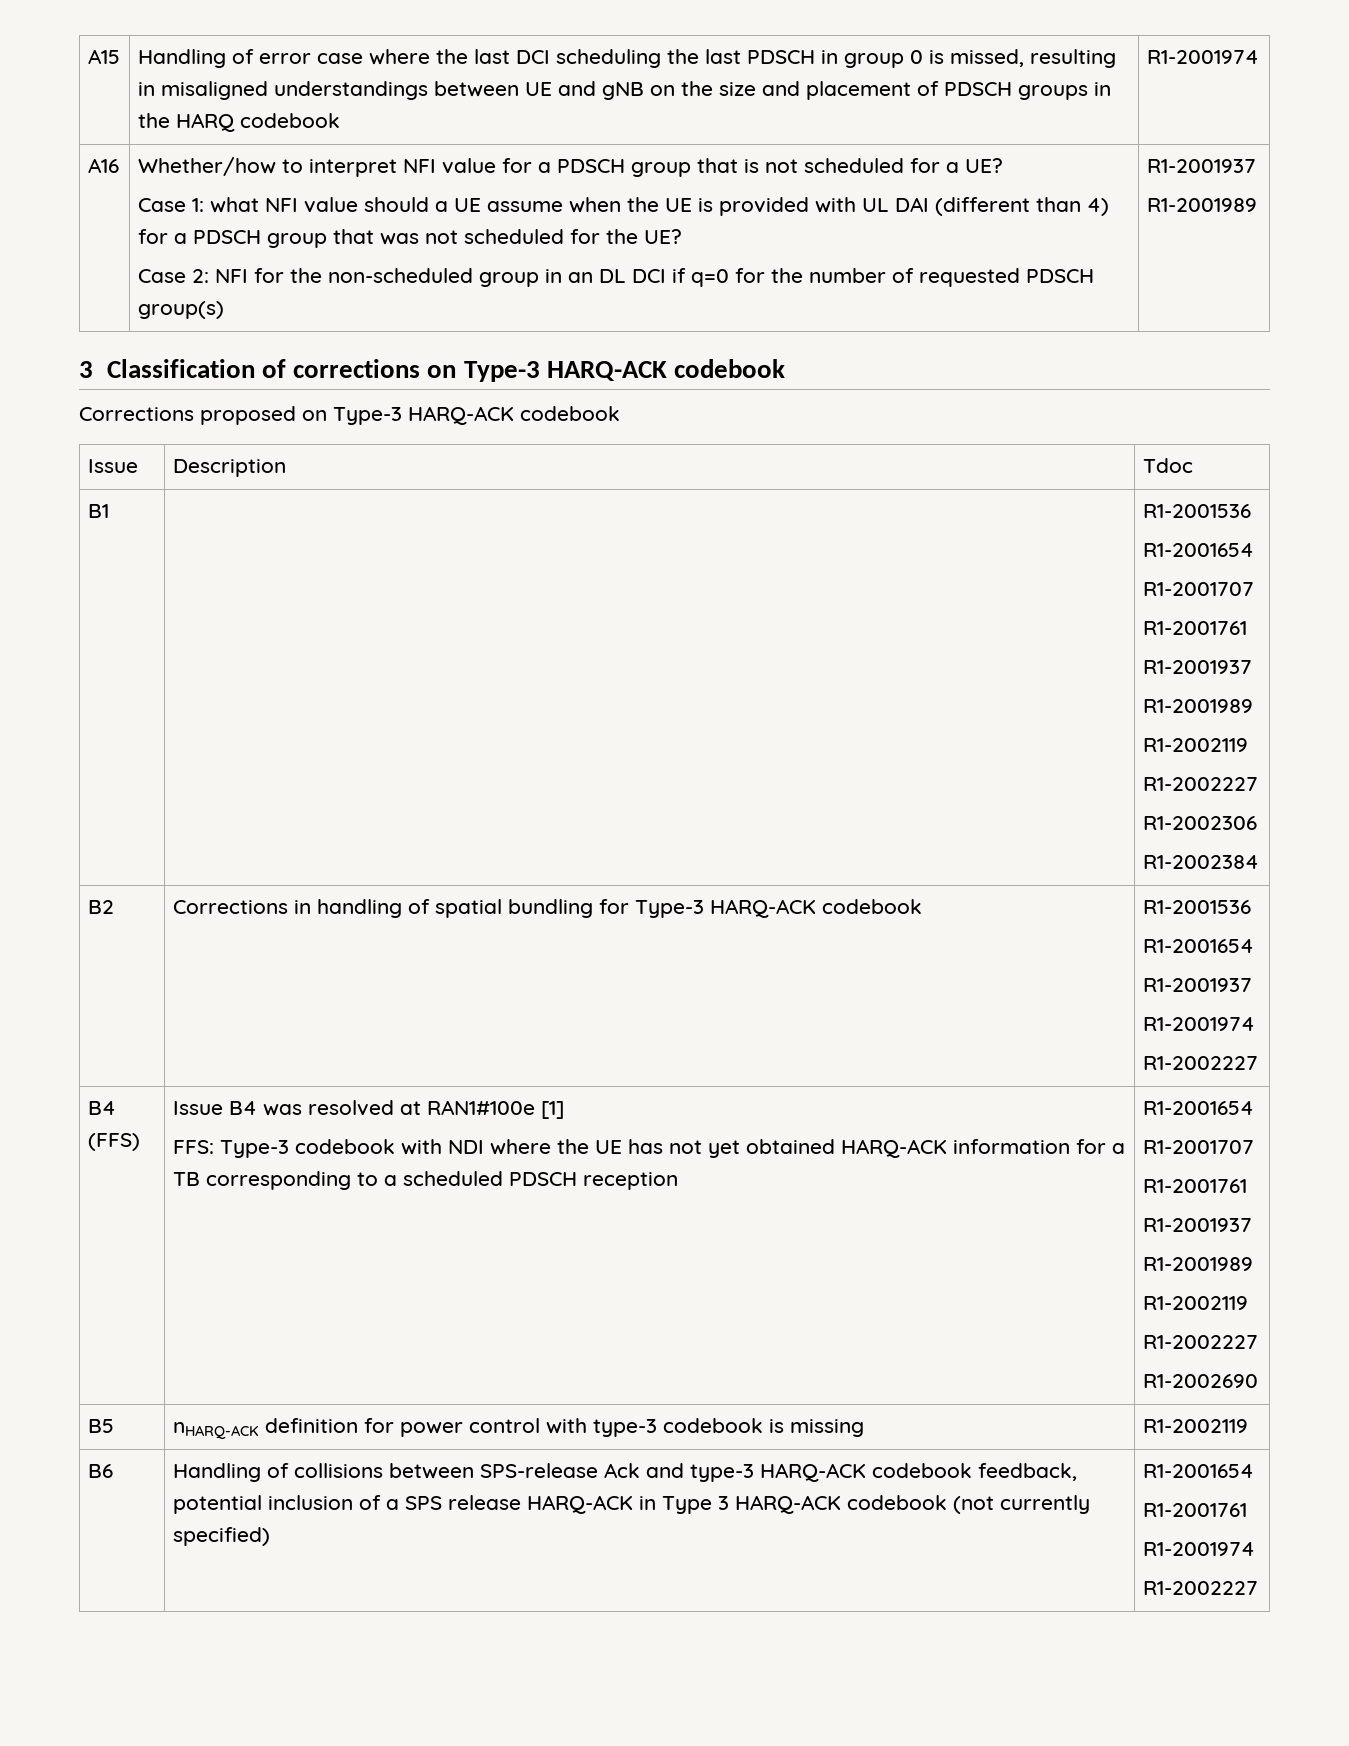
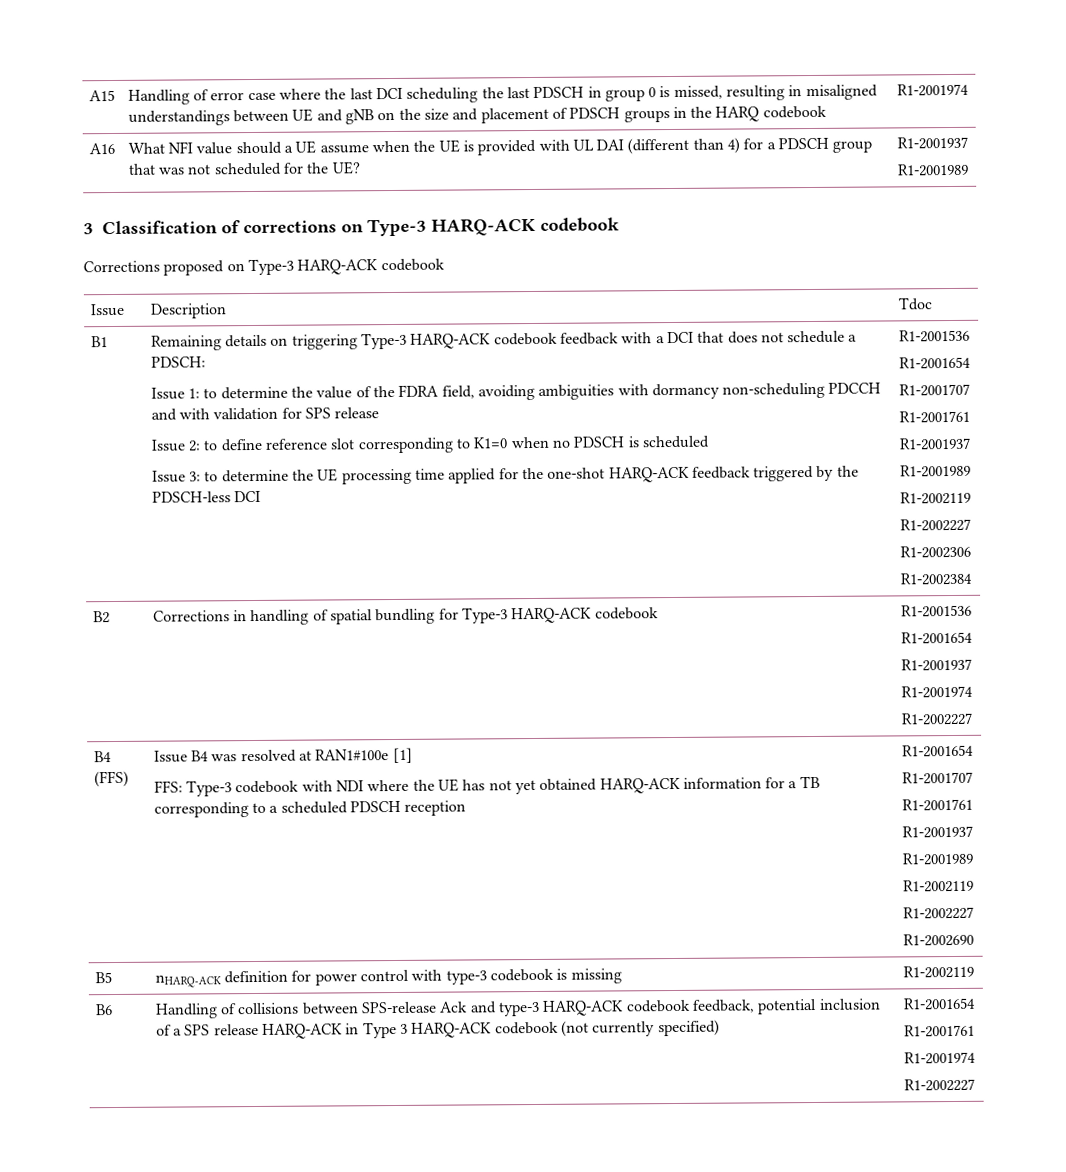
[137,157,1003,177] [137,197,259,213] Whether/how to interpret NFI value for a PDSCH group that is not scheduled for a UE? // Case 1: what -> [127,142,165,154] What
[137,268,1094,287] [137,301,224,319] // Case 2: NFI for the non-scheduled group in an DL DCI if q=0 for the number of requested PDSCH group(s) -> (361, 168) none
(109, 511) none -> [150,330,858,351] [150,356,206,368] [150,382,882,401] [150,407,380,421] [150,435,710,454] [151,465,859,485] [151,490,261,503] Remaining details on triggering Type-3 HARQ-ACK codebook feedback with a DCI that does not schedule a PDSCH: // Issue 1: to determine the value of the FDRA field, avoiding ambiguities with dormancy non-scheduling PDCCH and with validation for SPS release // Issue 2: to define reference slot corresponding to K1=0 when no PDSCH is scheduled // Issue 3: to determine the UE processing time applied for the one-shot HARQ-ACK feedback triggered by the PDSCH-less DCI

